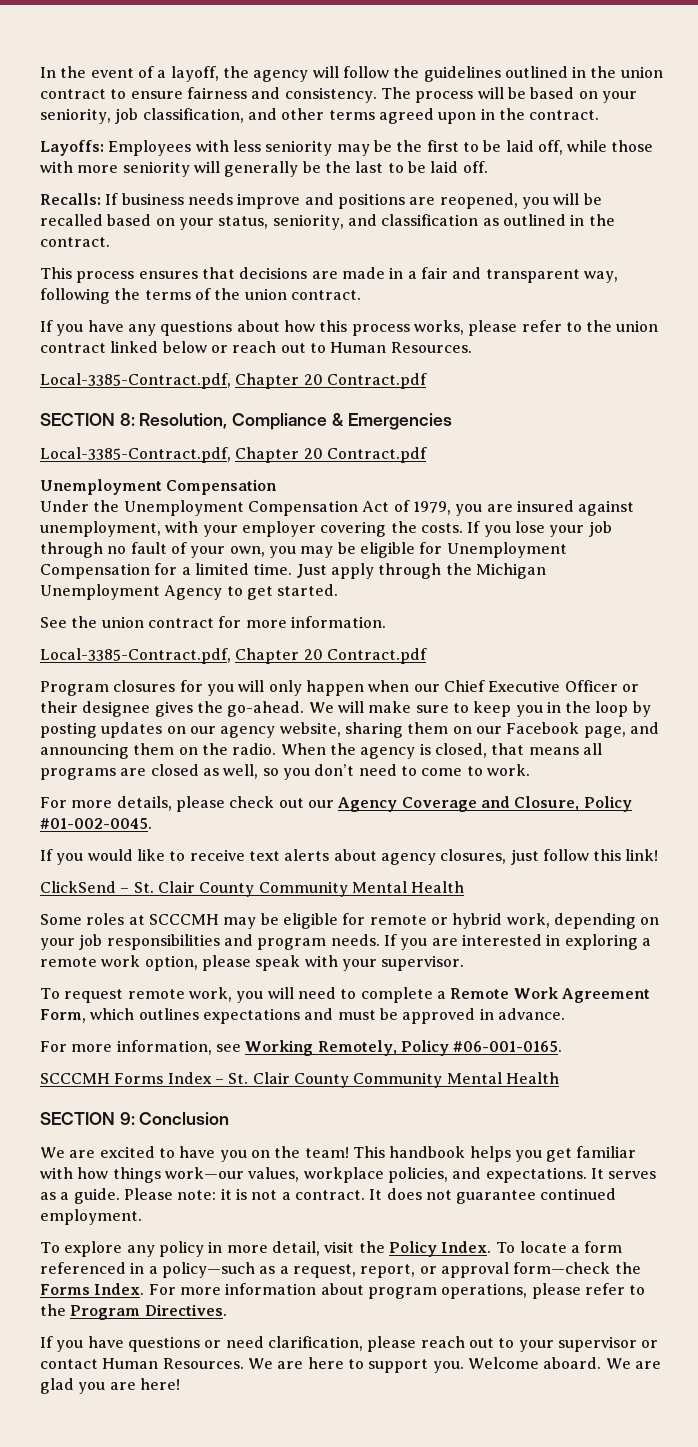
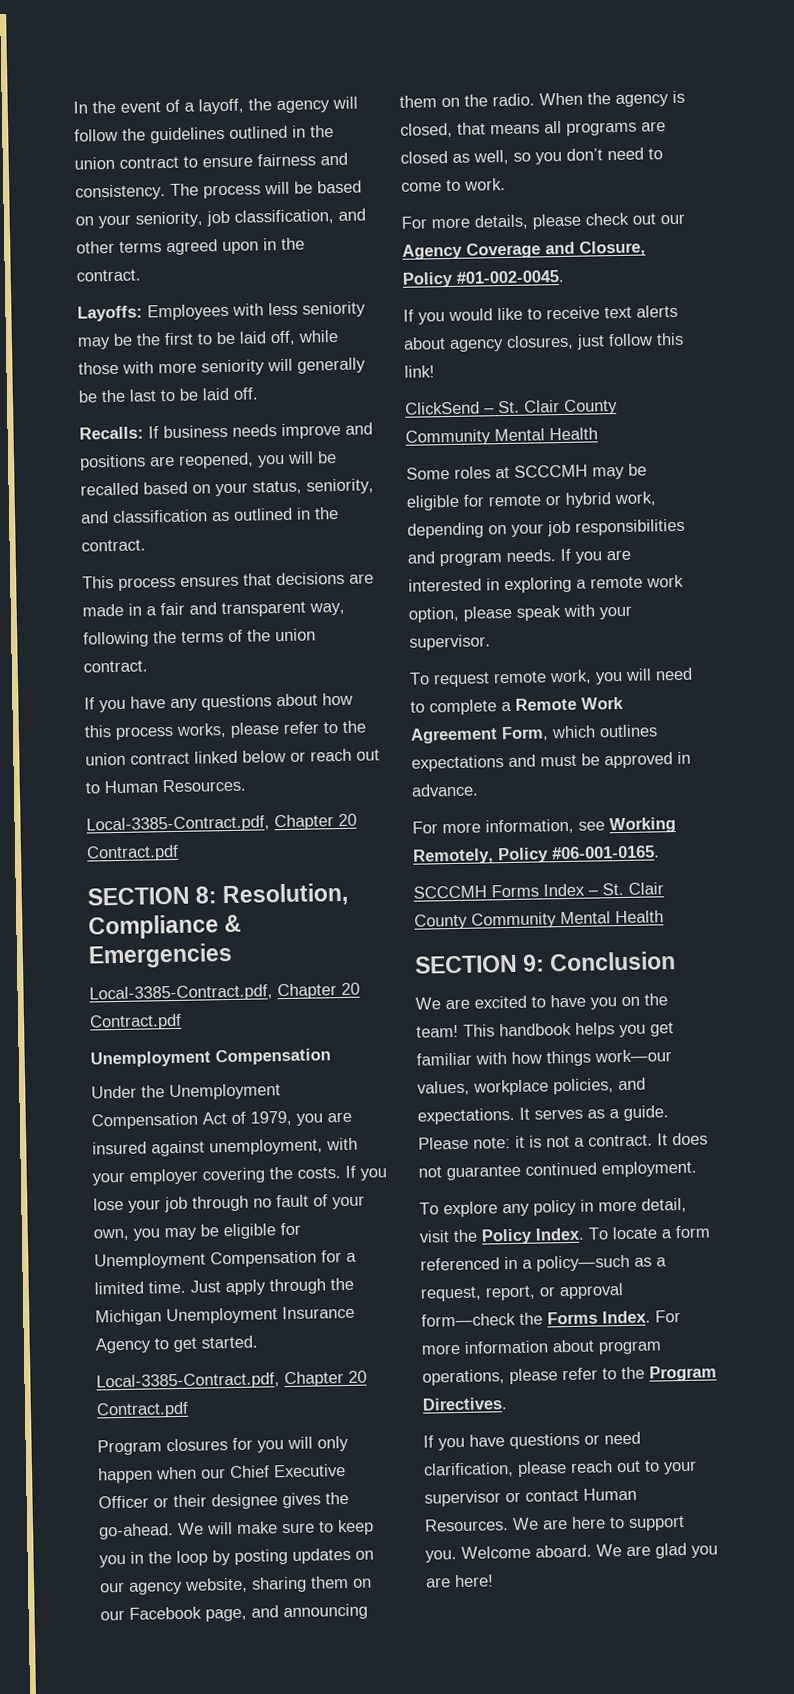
(160, 592) none -> [282,1305,355,1320] Insurance
[40,616,386,628] // See the union contract for more information. -> (258, 1342) none

